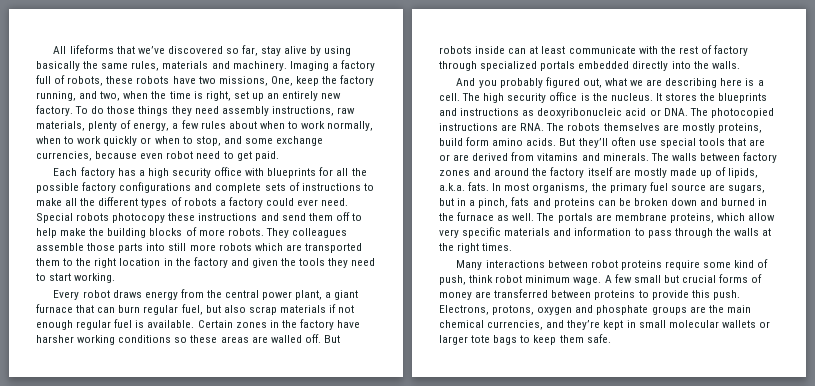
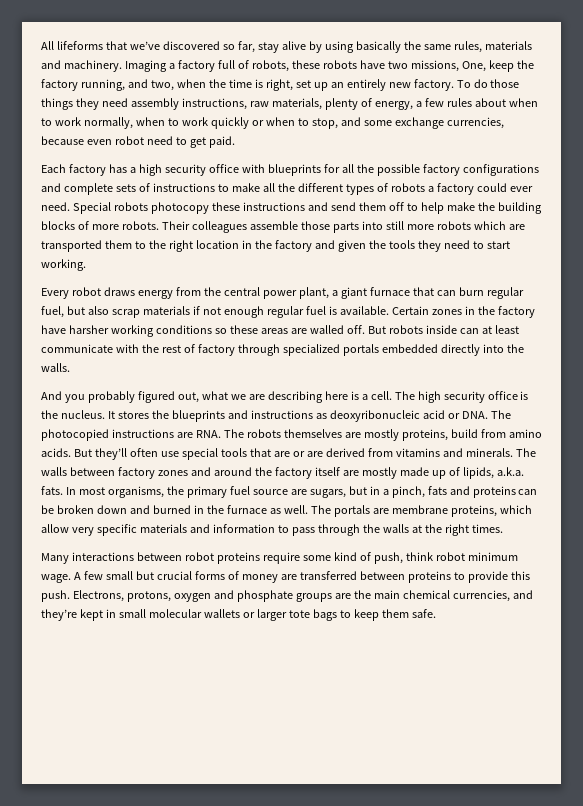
[265,228,289,238] They -> [161,221,190,230] Their
[466,137,490,146] form -> [480,429,506,438] from

